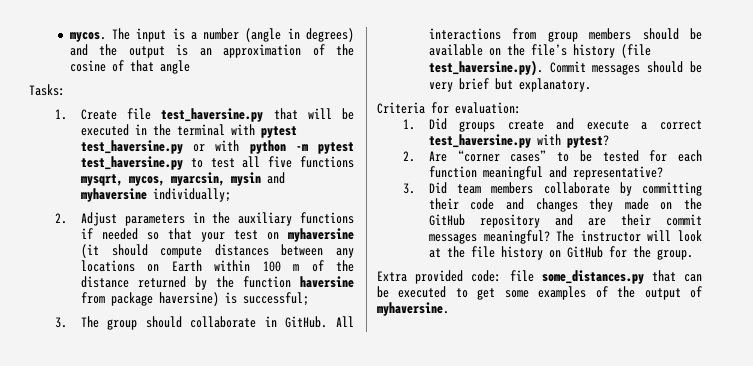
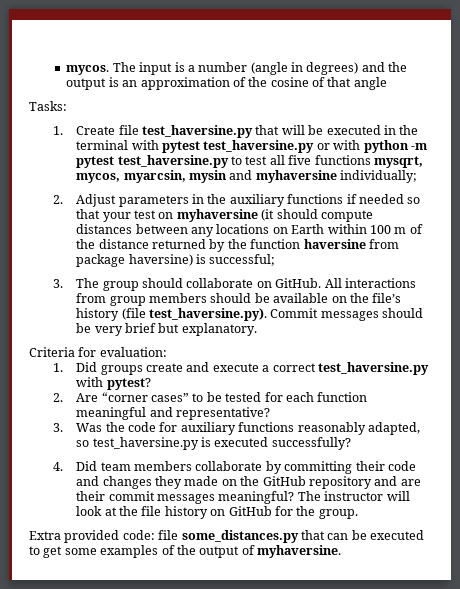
[264,316,277,327] in -> [256,281,272,288] on
(415, 188) none -> [76,422,420,435] [76,437,351,450] [52,462,63,471] Was the code for auxiliary functions reasonably adapted, so test_haversine.py is executed successfully? // 4.

